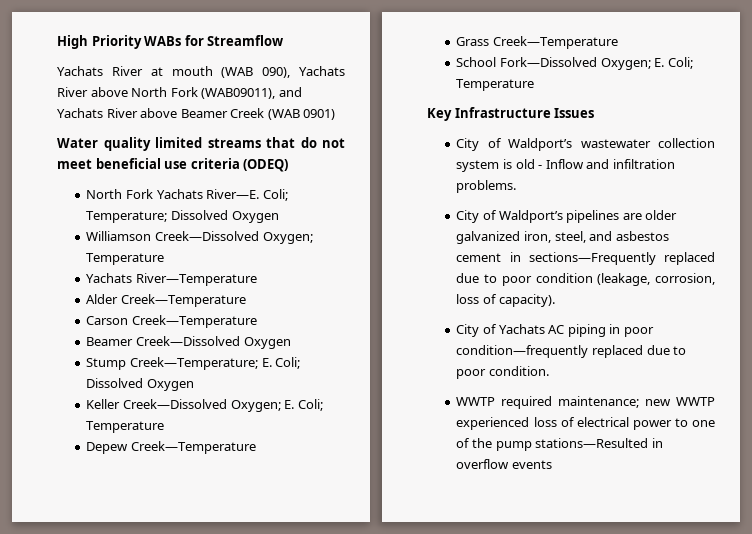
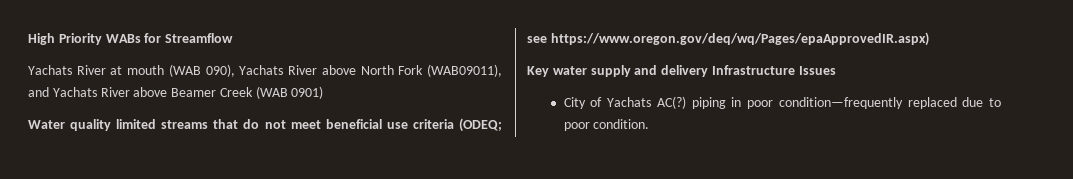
[243,159,289,172] [86,189,288,201] [86,210,279,223] [86,231,313,244] [86,253,165,265] [86,273,257,286] [86,294,246,307] [86,315,257,328] [86,336,291,349] [86,357,301,370] [86,378,194,391] [86,399,323,412] [86,421,165,433] [86,441,256,454] [456,36,618,49] [456,57,693,70] [456,79,535,91] [427,107,595,121] [456,138,715,151] [456,159,675,172] [456,180,517,193] [456,210,678,223] [456,231,669,244] [456,252,715,265] [456,273,715,286] [456,294,555,307] (ODEQ) // North Fork Yachats River—E. Coli; Temperature; Dissolved Oxygen // Williamson Creek—Dissolved Oxygen; Temperature // Yachats River—Temperature // Alder Creek—Temperature // Carson Creek—Temperature // Beamer Creek—Dissolved Oxygen // Stump Creek—Temperature; E. Coli; Dissolved Oxygen // Keller Creek—Dissolved Oxygen; E. Coli; Temperature // Depew Creek—Temperature // Grass Creek—Temperature // School Fork—Dissolved Oxygen; E. Coli; Temperature // Key Infrastructure Issues // City of Waldport’s wastewater collection system is old - Inflow and infiltration problems. // City of Waldport’s pipelines are older galvanized iron, steel, and asbestos cement in sections—Frequently replaced due to poor condition (leakage, corrosion, loss of capacity). -> [458,118,502,132] [527,32,929,46] [527,65,836,77] (ODEQ; see https://www.oregon.gov/deq/wq/Pages/epaApprovedIR.aspx) // Key water supply and delivery Infrastructure Issues
[548,325,565,334] AC -> [656,96,686,109] AC(?)
[456,396,715,409] [456,417,715,430] [456,438,663,451] [456,459,552,469] // WWTP required maintenance; new WWTP experienced loss of electrical power to one of the pump stations—Resulted in overflow events -> (650, 124) none

